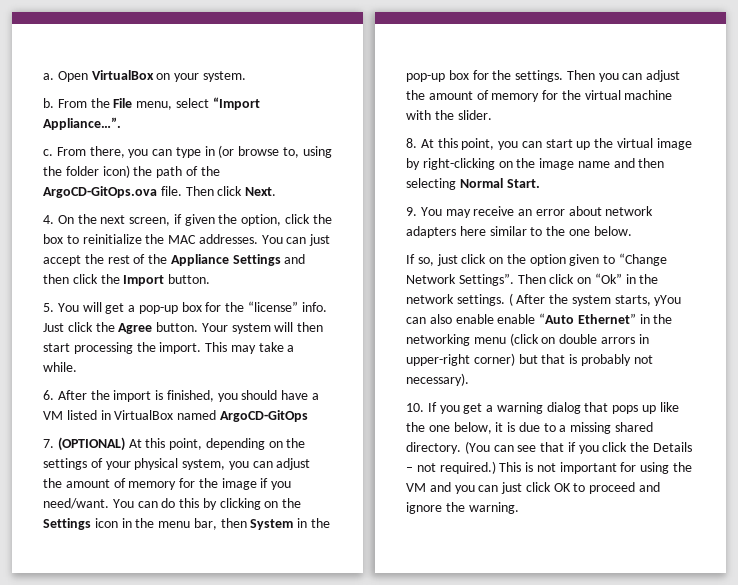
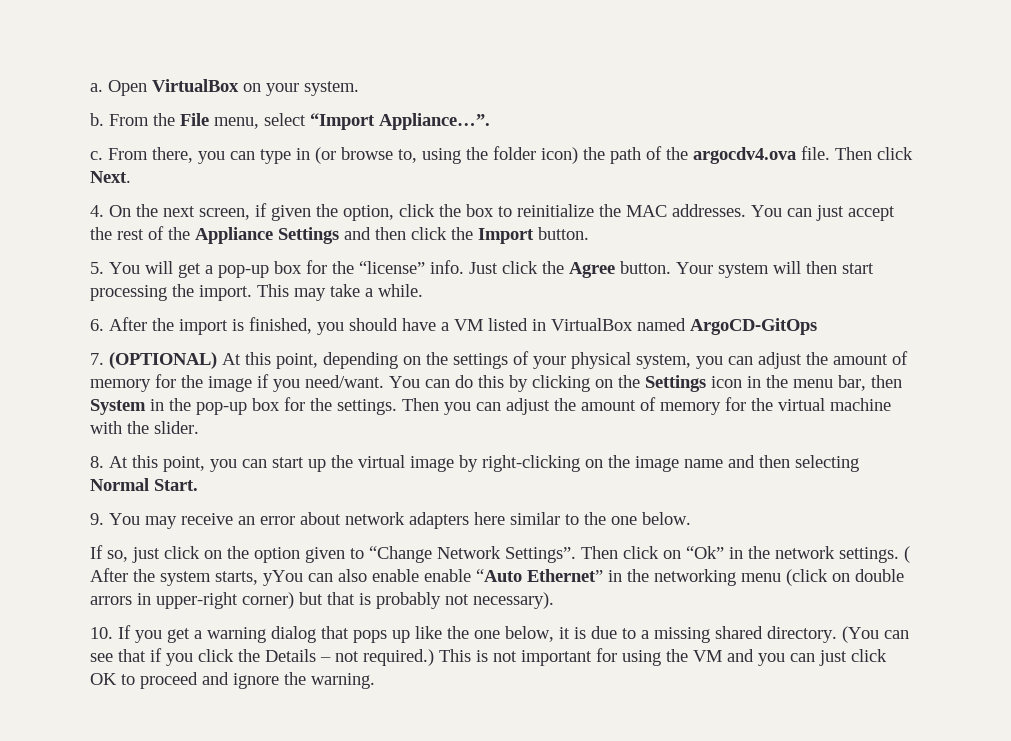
[43,186,157,198] ArgoCD-GitOps.ova -> [693,147,796,164] argocdv4.ova

